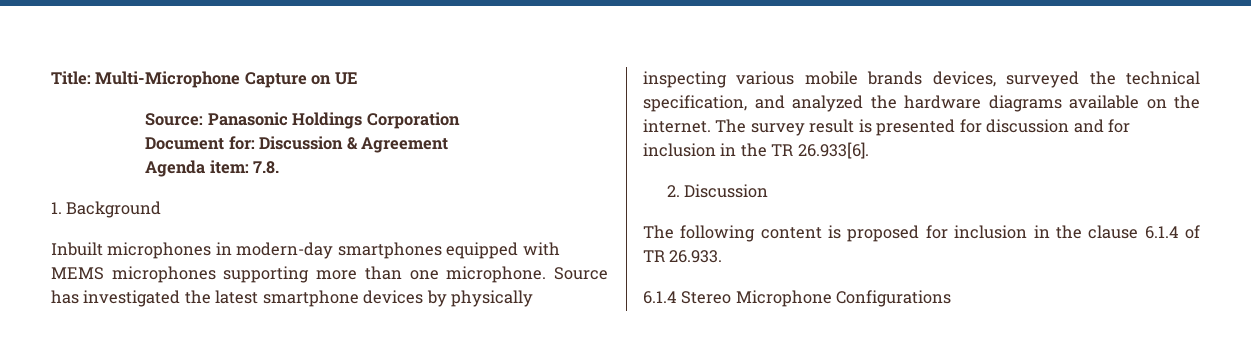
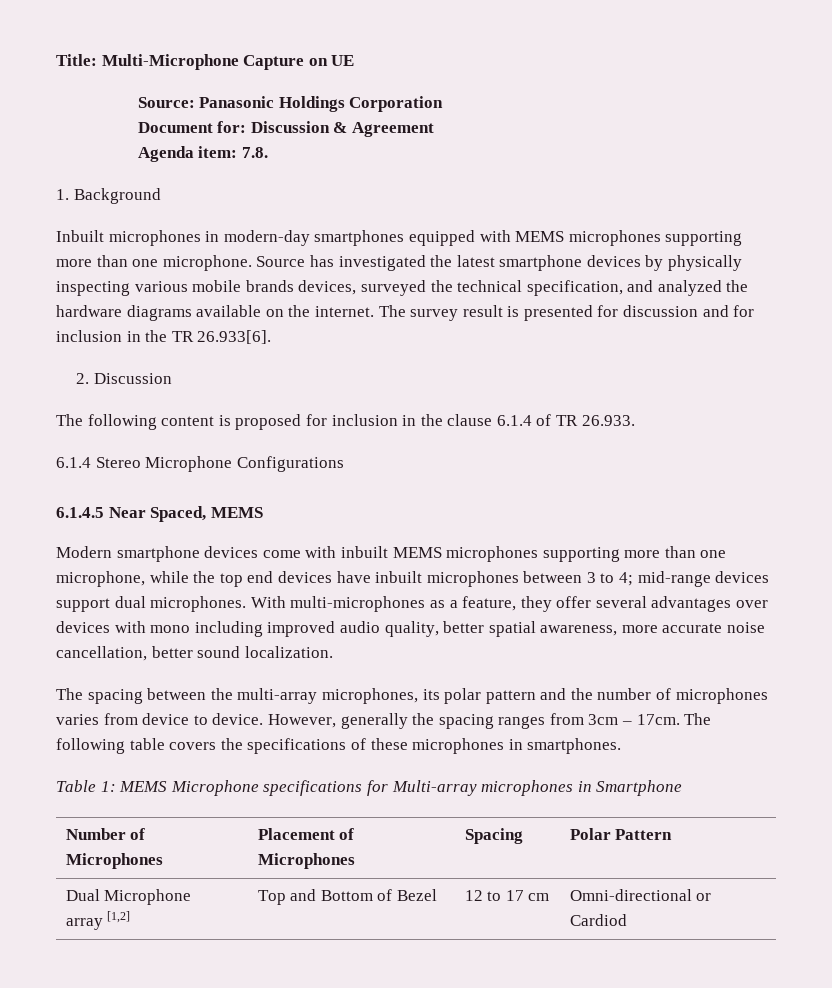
(952, 298) none -> [56,506,263,522] [56,546,727,562] [56,571,770,587] [56,596,769,612] [56,621,766,637] [56,646,333,661] [56,688,768,704] [56,713,712,729] [56,738,622,754] [56,780,683,796] [65,828,146,840] [65,853,163,869] [257,828,355,840] [257,853,355,869] [464,828,523,844] [569,828,673,840] [65,889,192,905] [65,911,131,930] [257,889,438,905] [464,890,550,901] [569,889,712,901] [569,914,627,926] // 6.1.4.5 Near Spaced, MEMS // Modern smartphone devices come with inbuilt MEMS microphones supporting more than one microphone, while the top end devices have inbuilt microphones between 3 to 4; mid-range devices support dual microphones. With multi-microphones as a feature, they offer several advantages over devices with mono including improved audio quality, better spatial awareness, more accurate noise cancellation, better sound localization. // The spacing between the multi-array microphones, its polar pattern and the number of microphones varies from device to device. However, generally the spacing ranges from 3cm – 17cm. The following table covers the specifications of these microphones in smartphones. // Table 1: MEMS Microphone specifications for Multi-array microphones in Smartphone // Number of Microphones | Placement of Microphones | Spacing | Polar Pattern // Dual Microphone // array [1,2] | Top and Bottom of Bezel | 12 to 17 cm | Omni-directional or Cardiod

